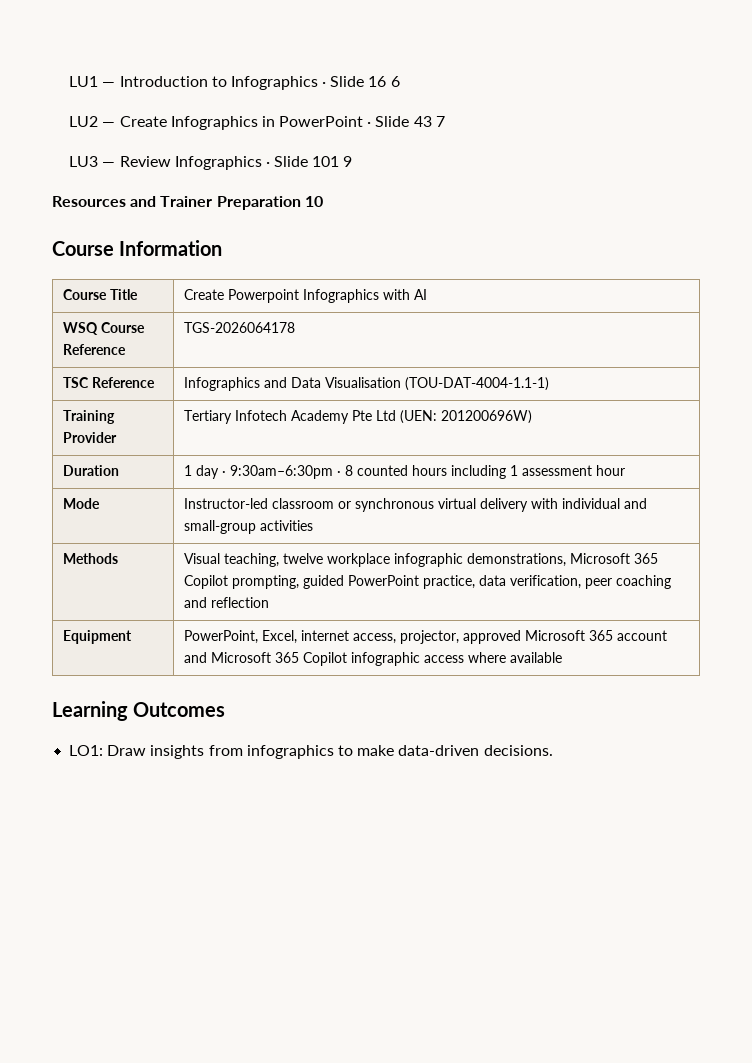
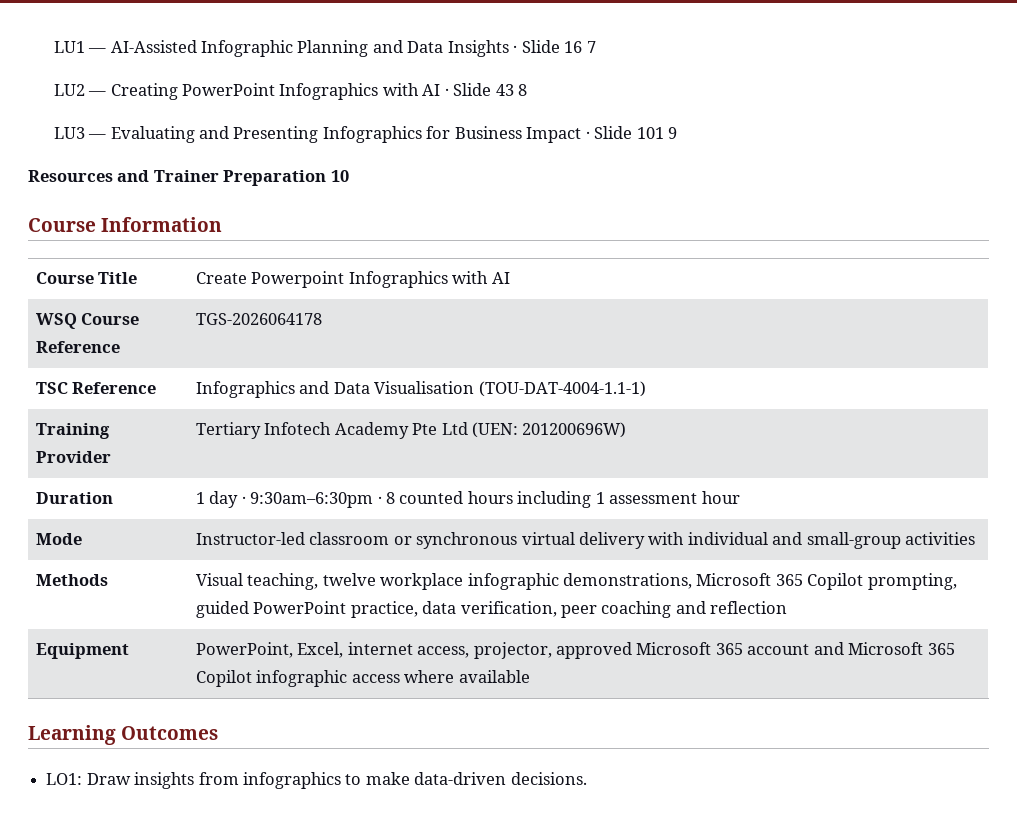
[119,76,318,90] Introduction to Infographics -> [110,40,509,57] AI-Assisted Infographic Planning and Data Insights
[390,76,400,87] 6 -> [586,41,596,53] 7
[119,116,364,130] Create Infographics in PowerPoint -> [110,83,441,100] Creating PowerPoint Infographics with AI
[435,116,445,127] 7 -> [518,84,528,96] 8
[119,156,262,170] Review Infographics -> [110,126,582,143] Evaluating and Presenting Infographics for Business Impact

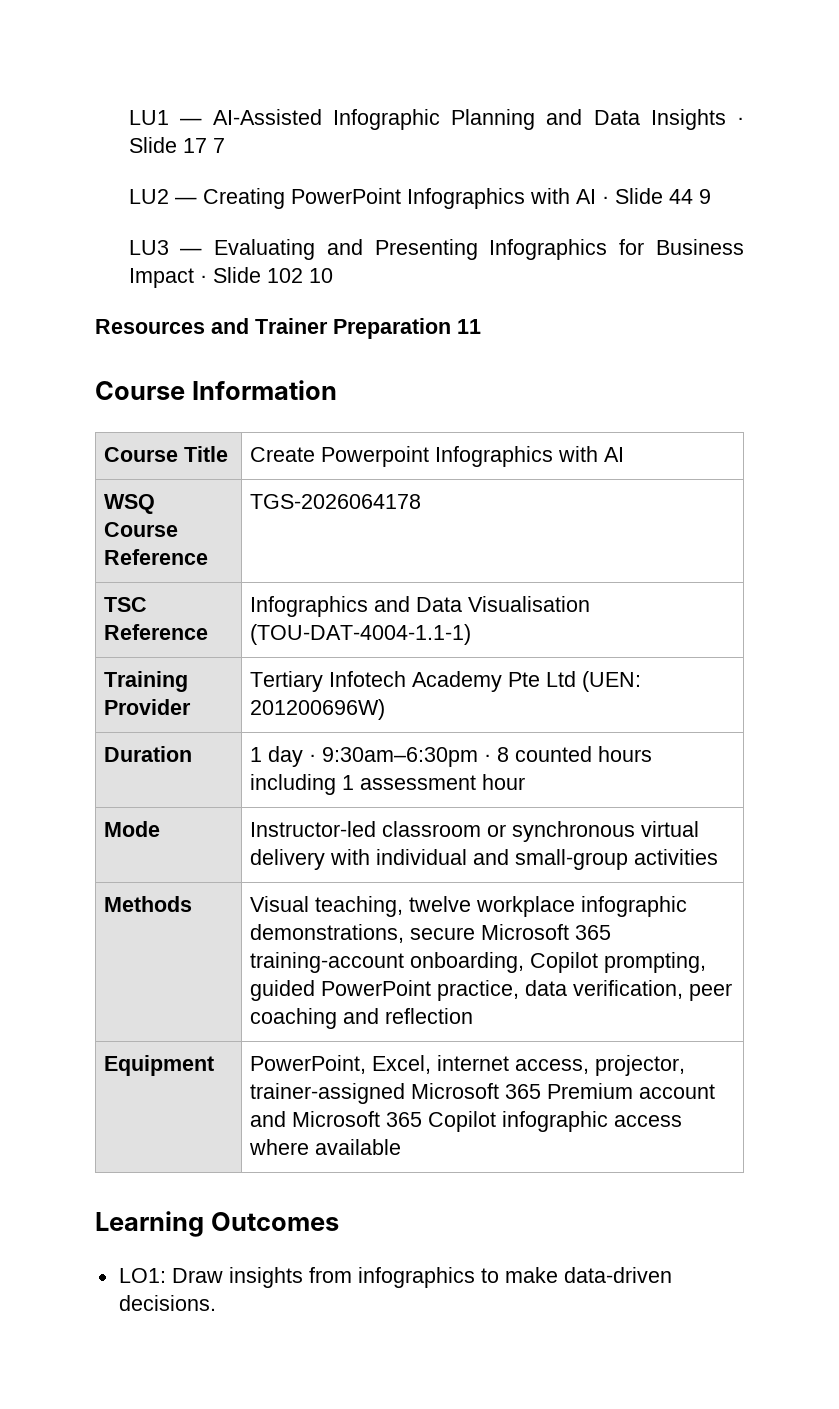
[564,41,583,53] 16 -> [182,138,207,153] 17
[495,84,528,96] 43 8 -> [668,189,711,204] 44 9
[636,127,678,139] 101 9 -> [266,268,333,283] 102 10
[330,170,349,182] 10 -> [457,319,481,334] 11
[696,573,803,586] Microsoft 365 -> [410,924,612,940] [250,952,525,973] secure Microsoft 365 training-account onboarding,
[555,642,743,659] approved Microsoft 365 -> [250,1083,634,1104] trainer-assigned Microsoft 365 Premium

